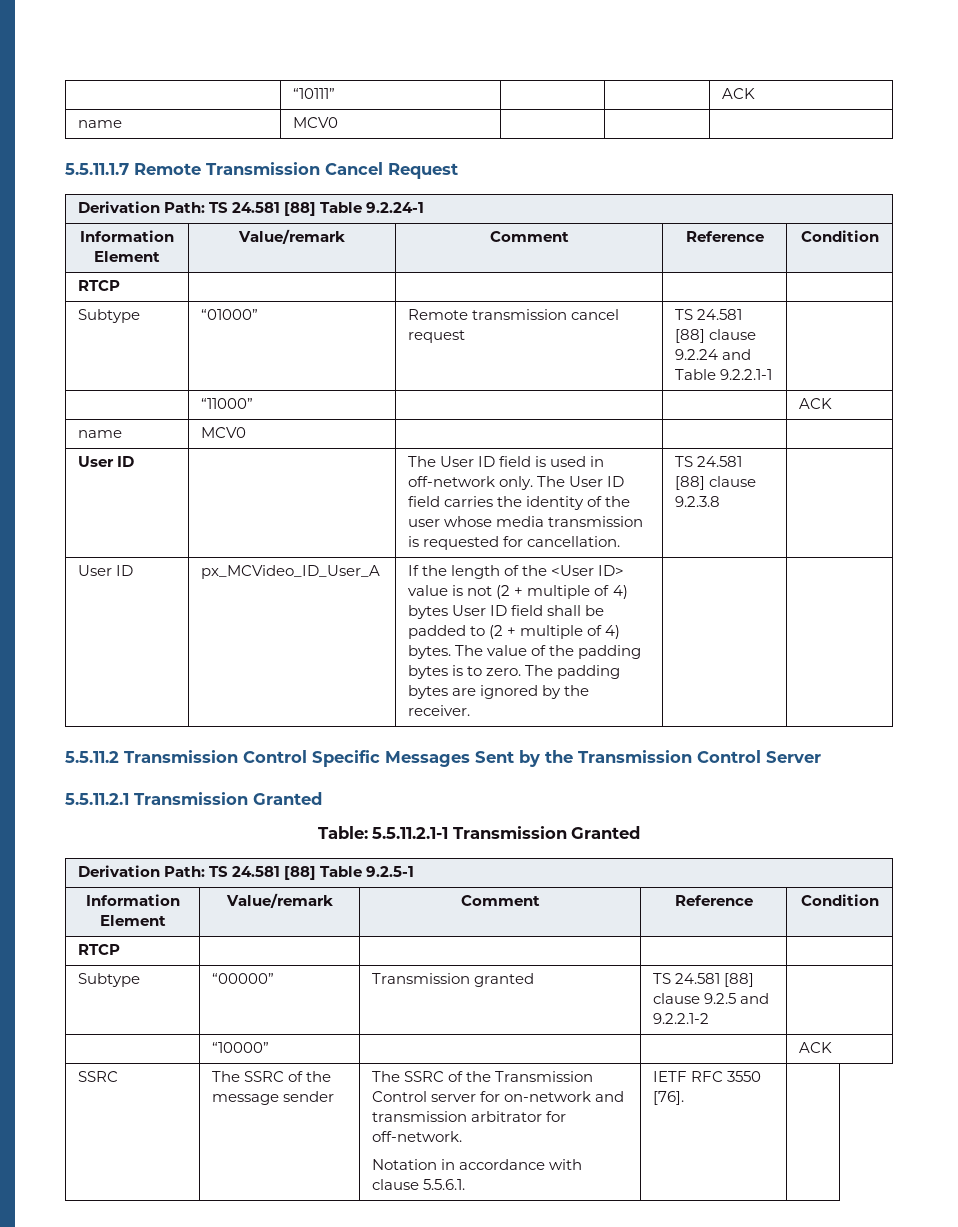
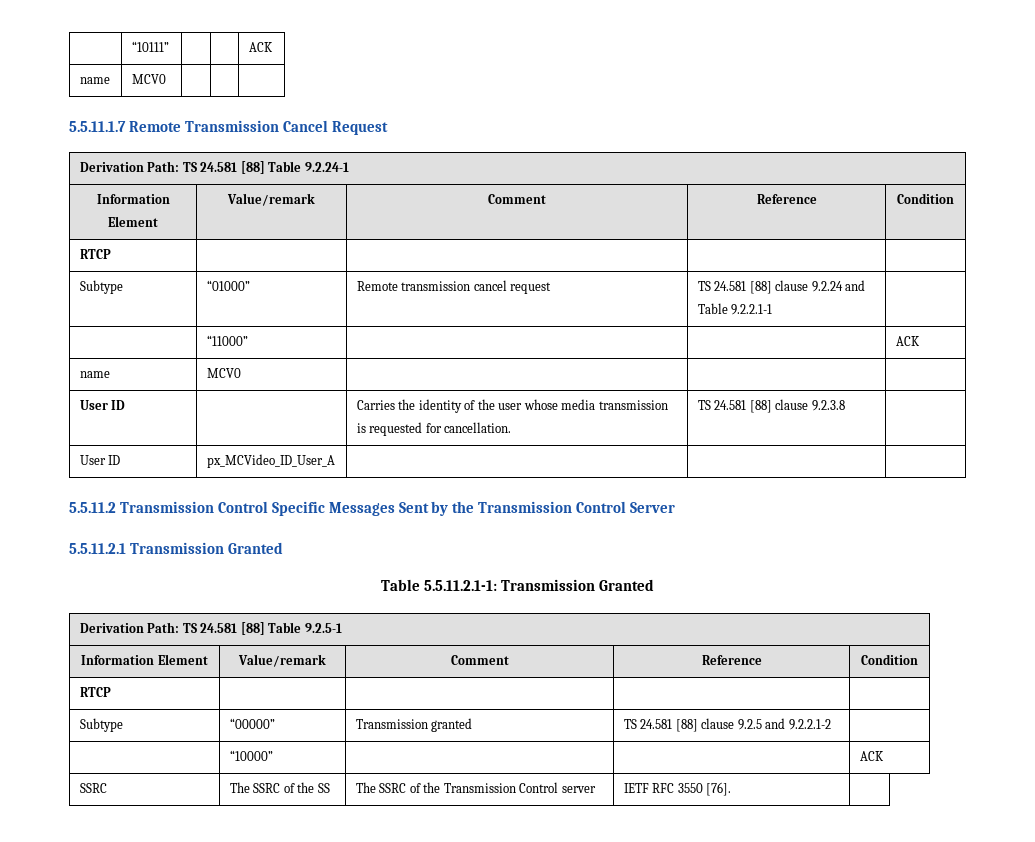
[408,456,605,467] [408,476,625,490] [408,496,494,507] The User ID field is used in off-network only. The User ID field carries -> [356,400,395,410] Carries
[408,565,625,579] [408,585,628,599] [408,605,605,619] [408,625,621,639] [408,645,642,659] [408,665,621,679] [408,685,590,699] [408,705,471,716] If the length of the <User ID> value is not (2 + multiple of 4) bytes User ID field shall be padded to (2 + multiple of 4) bytes. The value of the padding bytes is to zero. The padding bytes are ignored by the receiver. -> (335, 461) none
[317,826,449,839] Table: 5.5.11.2.1-1 -> [381,579,498,591] Table 5.5.11.2.1-1:
[212,1091,335,1105] message sender -> [317,783,330,793] SS
[480,1091,625,1102] [372,1111,567,1122] [372,1131,463,1142] [372,1159,583,1170] [372,1179,466,1190] for on-network and transmission arbitrator for off-network. // Notation in accordance with clause 5.5.6.1. -> (596, 789) none

